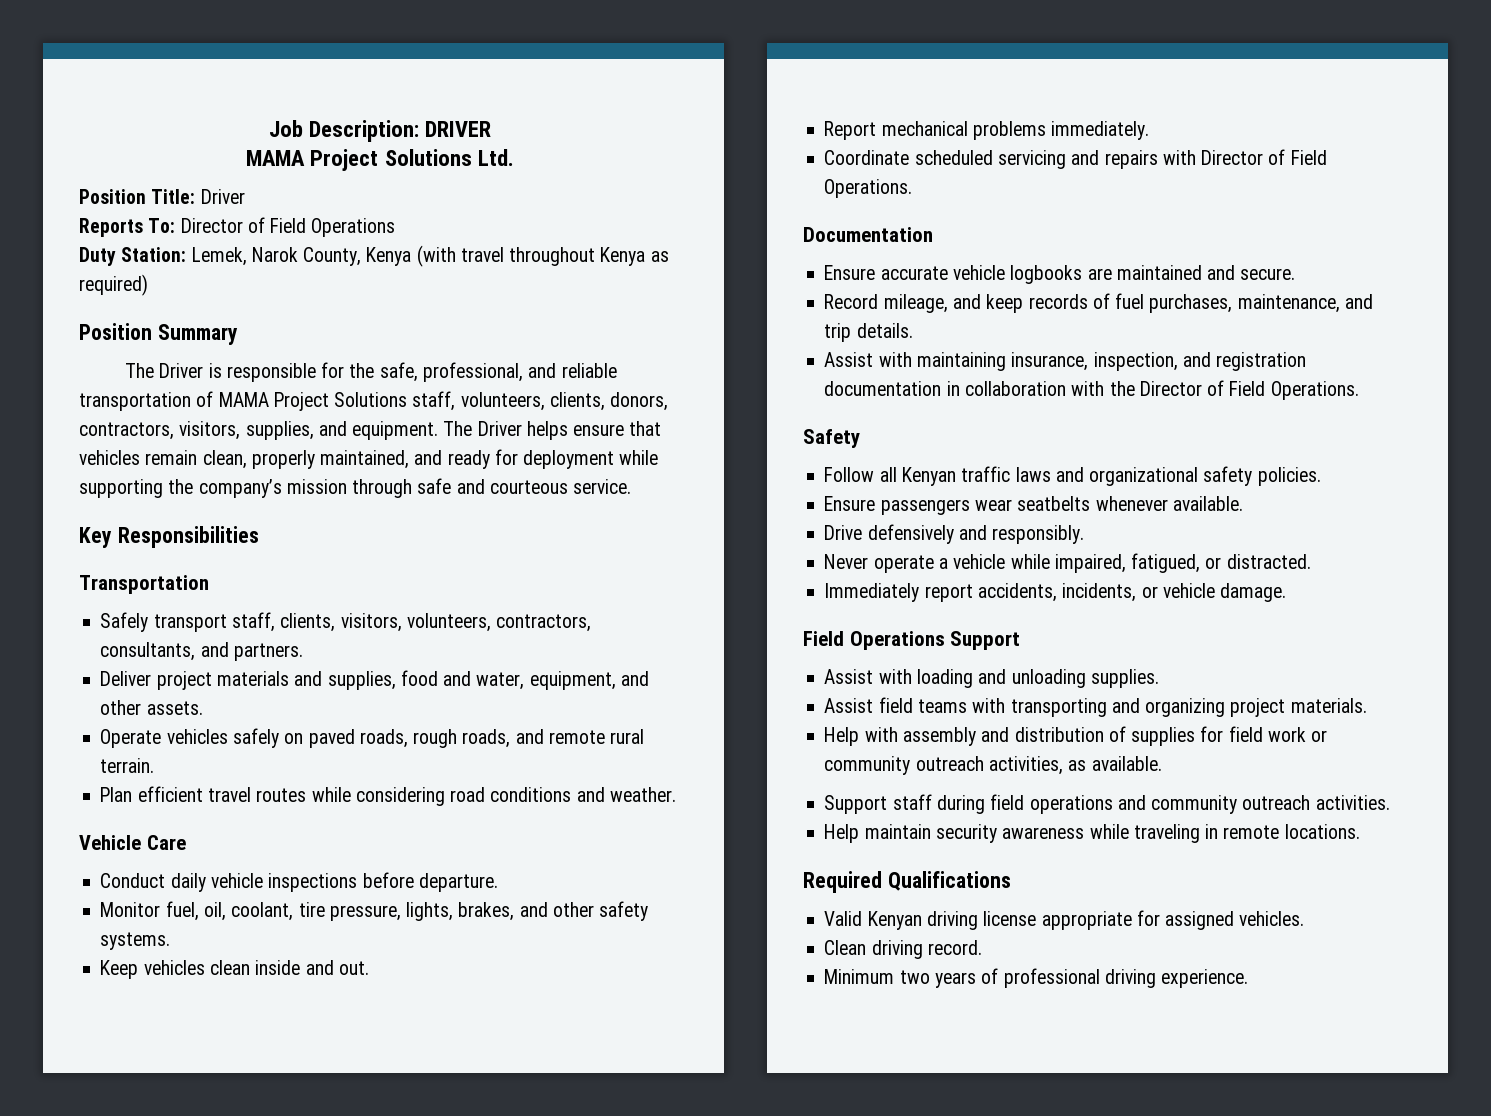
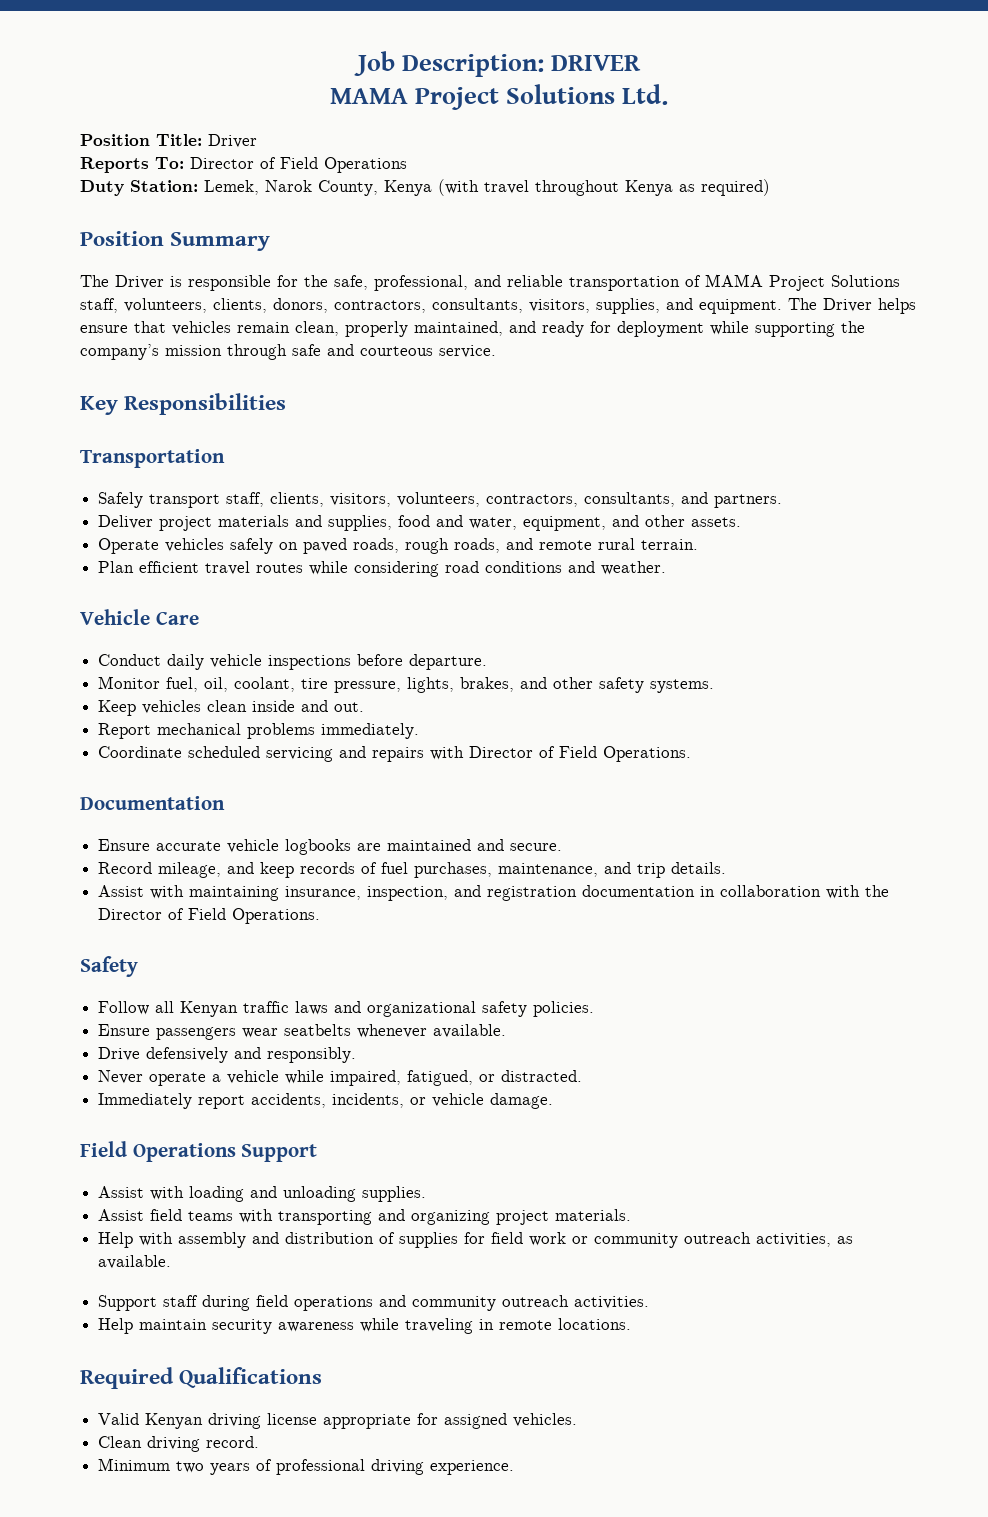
(174, 431) none -> [432,298,523,313] consultants,

